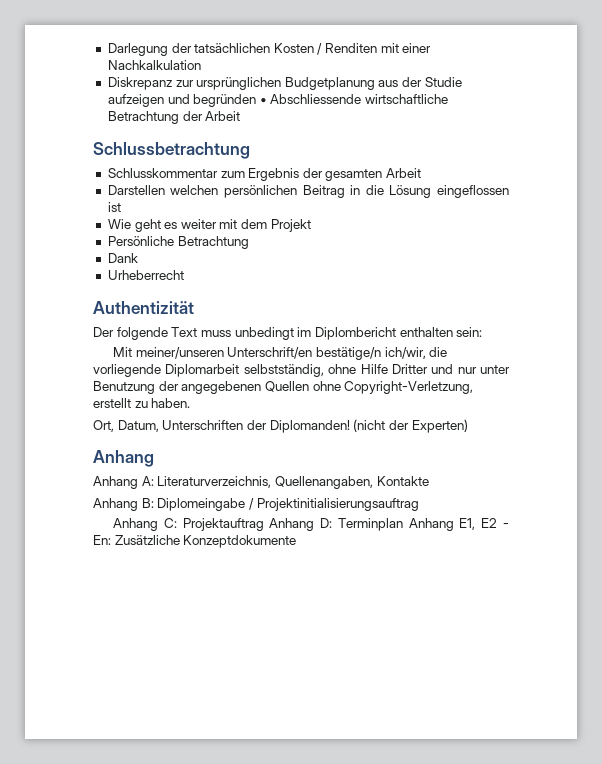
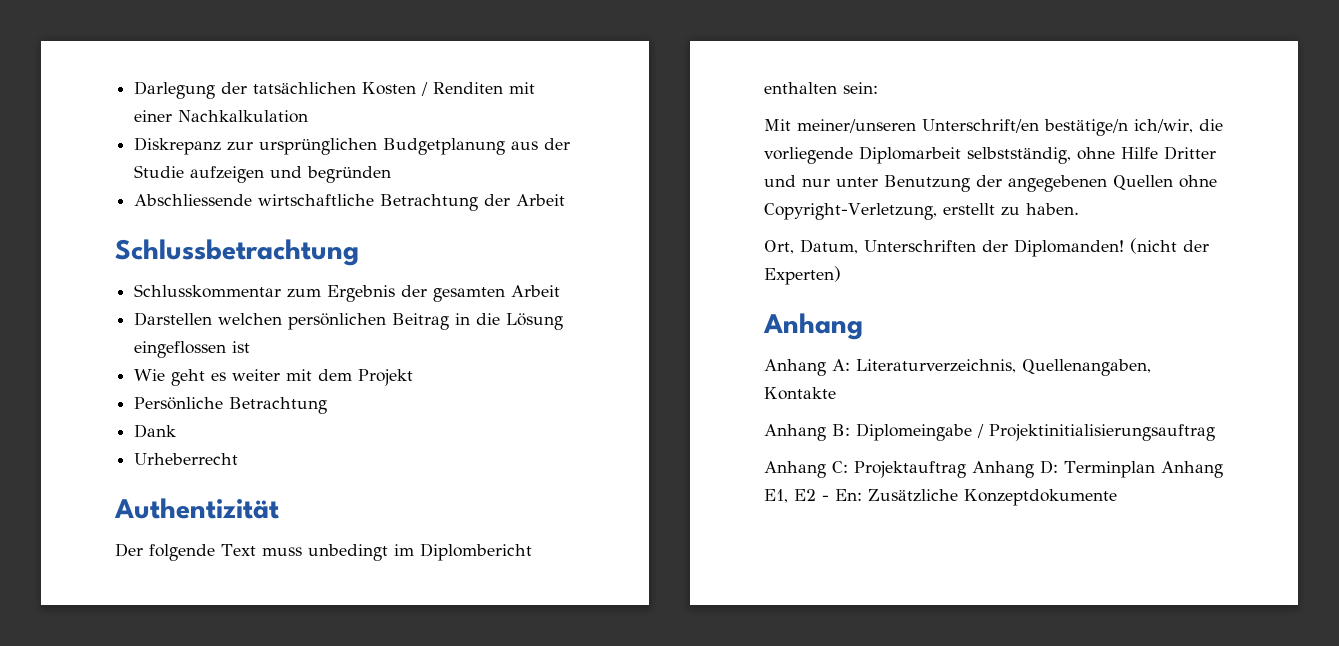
[259,98,267,104] • -> (392, 174) //

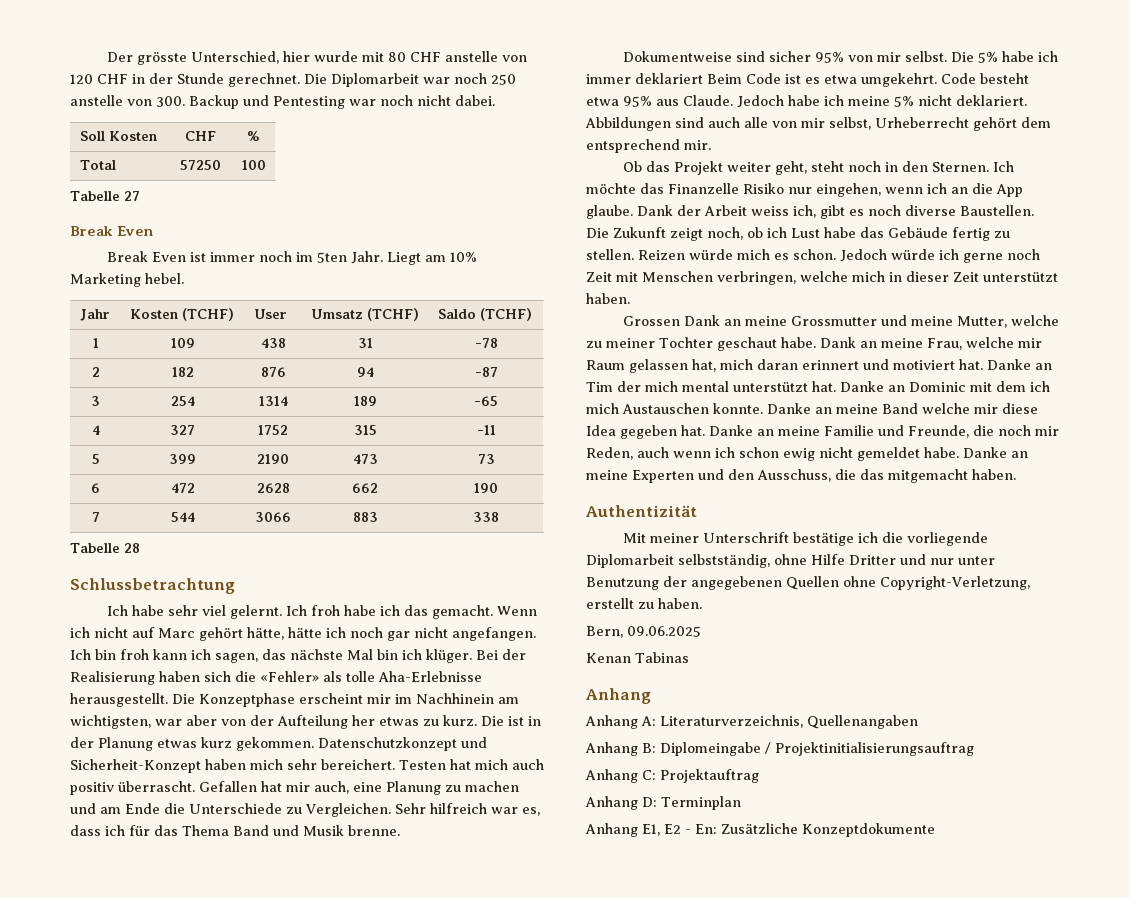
[134,81,536,99] [134,110,309,123] [134,137,571,155] [134,165,392,183] [134,194,566,211] [115,239,359,266] [134,284,561,302] [134,312,564,330] [134,341,251,358] [134,369,414,386] [134,397,328,414] [134,424,177,438] [134,453,239,465] [114,498,279,519] [115,543,532,561] [764,82,878,94] [764,119,1193,136] Darlegung der tatsächlichen Kosten / Renditen mit einer Nachkalkulation // Diskrepanz zur ursprünglichen Budgetplanung aus der Studie aufzeigen und begründen // Abschliessende wirtschaftliche Betrachtung der Arbeit // Schlussbetrachtung // Schlusskommentar zum Ergebnis der gesamten Arbeit // Darstellen welchen persönlichen Beitrag in die Lösung eingeflossen ist // Wie geht es weiter mit dem Projekt // Persönliche Betrachtung // Dank // Urheberrecht // Authentizität // Der folgende Text muss unbedingt im Diplombericht enthalten sein: // Mit meiner/unseren Unterschrift/en bestätige/n ich/wir, -> [107,51,528,65] [70,73,516,87] [70,95,495,109] [79,131,157,141] [185,131,216,141] [247,131,260,141] [79,160,116,170] [180,160,221,170] [241,160,266,170] [70,191,140,201] [70,226,154,236] [107,251,478,265] [70,273,184,287] [79,309,110,321] [129,308,234,321] [253,309,287,319] [310,308,419,321] [437,308,532,321] [92,338,99,348] [170,338,195,348] [260,338,286,348] [357,338,373,348] [474,338,498,348] [91,367,100,377] [171,367,194,377] [260,367,286,377] [356,367,374,377] [474,367,498,377] [91,396,100,406] [170,396,195,406] [258,396,288,406] [353,396,377,406] [474,396,498,406] [91,425,100,435] [170,425,195,435] [258,425,288,435] [353,425,377,435] [476,425,496,435] [91,454,100,464] [169,454,196,464] [257,454,289,464] [352,454,378,464] [477,454,495,464] [91,483,100,493] [170,483,195,493] [256,483,290,493] [352,483,378,493] [474,483,498,493] [91,512,100,522] [170,512,195,522] [255,512,291,522] [352,512,378,522] [473,512,499,522] [70,543,140,553] [70,578,235,594] [107,605,538,619] [70,627,536,641] [70,649,526,663] [70,671,482,685] [70,693,519,707] [70,715,541,729] [70,737,487,751] [70,759,544,773] [70,781,519,795] [70,803,540,817] [70,825,400,836] [623,51,1059,63] [586,73,1029,87] [586,95,1027,108] [585,117,1051,131] [586,139,711,153] [623,161,1015,175] [586,183,1023,197] [586,205,1034,219] [586,227,1010,241] [586,249,1040,263] [586,271,1058,285] [586,293,630,304] [623,315,1060,328] [586,337,1042,351] [586,359,1052,373] [586,381,1050,392] [586,403,1038,414] [586,425,1059,439] [586,447,1028,461] [586,469,1016,483] [585,505,697,517] [623,532,879,546] Der grösste Unterschied, hier wurde mit 80 CHF anstelle von 120 CHF in der Stunde gerechnet. Die Diplomarbeit war noch 250 anstelle von 300. Backup und Pentesting war noch nicht dabei. // Soll Kosten | CHF | % // Total | 57250 | 100 // Tabelle 27 // Break Even // Break Even ist immer noch im 5ten Jahr. Liegt am 10% Marketing hebel. // Jahr | Kosten (TCHF) | User | Umsatz (TCHF) | Saldo (TCHF) // 1 | 109 | 438 | 31 | -78 // 2 | 182 | 876 | 94 | -87 // 3 | 254 | 1314 | 189 | -65 // 4 | 327 | 1752 | 315 | -11 // 5 | 399 | 2190 | 473 | 73 // 6 | 472 | 2628 | 662 | 190 // 7 | 544 | 3066 | 883 | 338 // Tabelle 28 // Schlussbetrachtung // Ich habe sehr viel gelernt. Ich froh habe ich das gemacht. Wenn ich nicht auf Marc gehört hätte, hätte ich noch gar nicht angefangen. Ich bin froh kann ich sagen, das nächste Mal bin ich klüger. Bei der Realisierung haben sich die «Fehler» als tolle Aha-Erlebnisse herausgestellt. Die Konzeptphase erscheint mir im Nachhinein am wichtigsten, war aber von der Aufteilung her etwas zu kurz. Die ist in der Planung etwas kurz gekommen. Datenschutzkonzept und Sicherheit-Konzept haben mich sehr bereichert. Testen hat mich auch positiv überrascht. Gefallen hat mir auch, eine Planung zu machen und am Ende die Unterschiede zu Vergleichen. Sehr hilfreich war es, dass ich für das Thema Band und Musik brenne. // Dokumentweise sind sicher 95% von mir selbst. Die 5% habe ich immer deklariert Beim Code ist es etwa umgekehrt. Code besteht etwa 95% aus Claude. Jedoch habe ich meine 5% nicht deklariert. Abbildungen sind auch alle von mir selbst, Urheberrecht gehört dem entsprechend mir. // Ob das Projekt weiter geht, steht noch in den Sternen. Ich möchte das Finanzelle Risiko nur eingehen, wenn ich an die App glaube. Dank der Arbeit weiss ich, gibt es noch diverse Baustellen. Die Zukunft zeigt noch, ob ich Lust habe das Gebäude fertig zu stellen. Reizen würde mich es schon. Jedoch würde ich gerne noch Zeit mit Menschen verbringen, welche mich in dieser Zeit unterstützt haben. // Grossen Dank an meine Grossmutter und meine Mutter, welche zu meiner Tochter geschaut habe. Dank an meine Frau, welche mir Raum gelassen hat, mich daran erinnert und motiviert hat. Danke an Tim der mich mental unterstützt hat. Danke an Dominic mit dem ich mich Austauschen konnte. Danke an meine Band welche mir diese Idea gegeben hat. Danke an meine Familie und Freunde, die noch mir Reden, auch wenn ich schon ewig nicht gemeldet habe. Danke an meine Experten und den Ausschuss, die das mitgemacht haben. // Authentizität // Mit meiner Unterschrift bestätige ich
[764,238,1209,257] [764,266,841,285] Ort, Datum, Unterschriften der Diplomanden! (nicht der Experten) -> [586,626,701,638] [586,652,689,663] Bern, 09.06.2025 // Kenan Tabinas
[1022,359,1151,376] [764,387,836,400] Quellenangaben, Kontakte -> [807,715,918,729] Quellenangaben
(966, 469) none -> (759, 776) //
(1155, 469) none -> (741, 803) //

